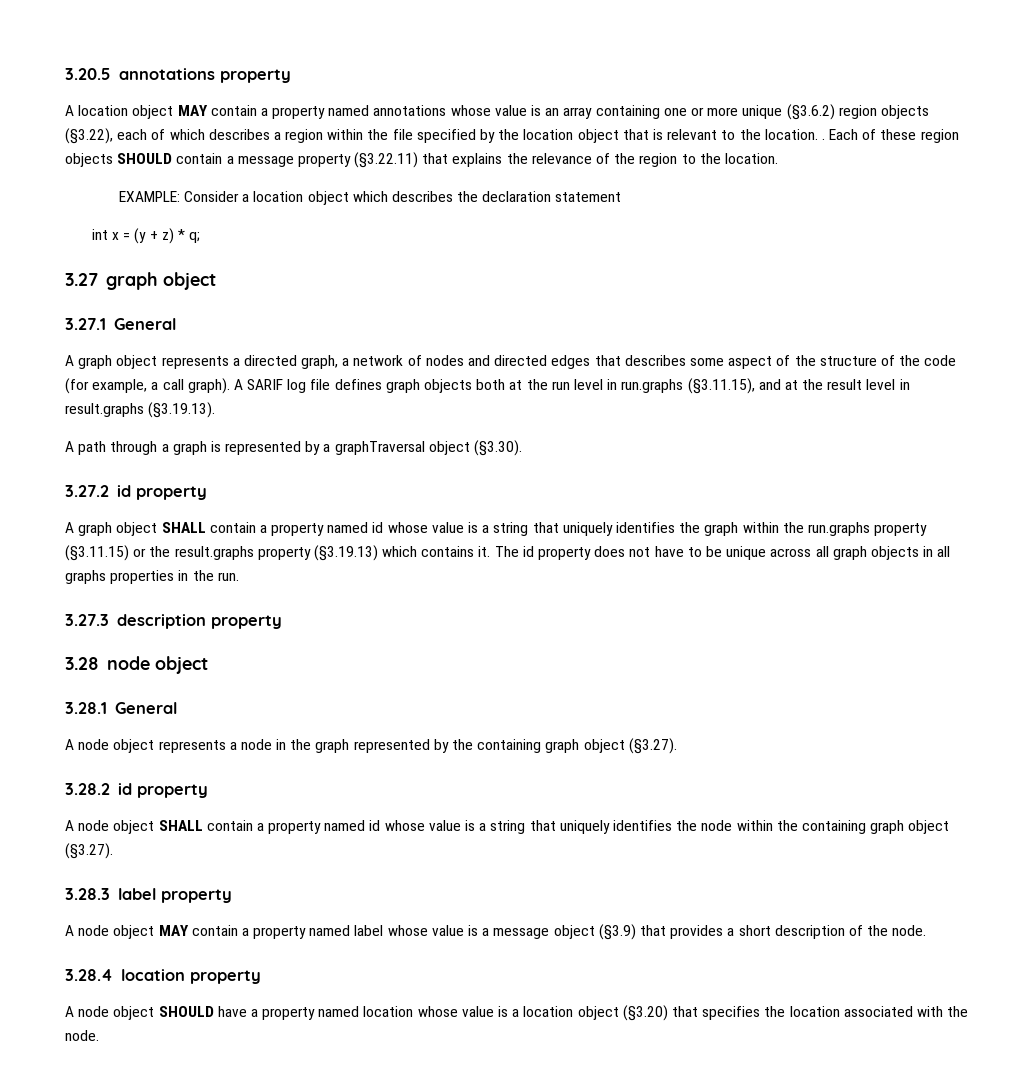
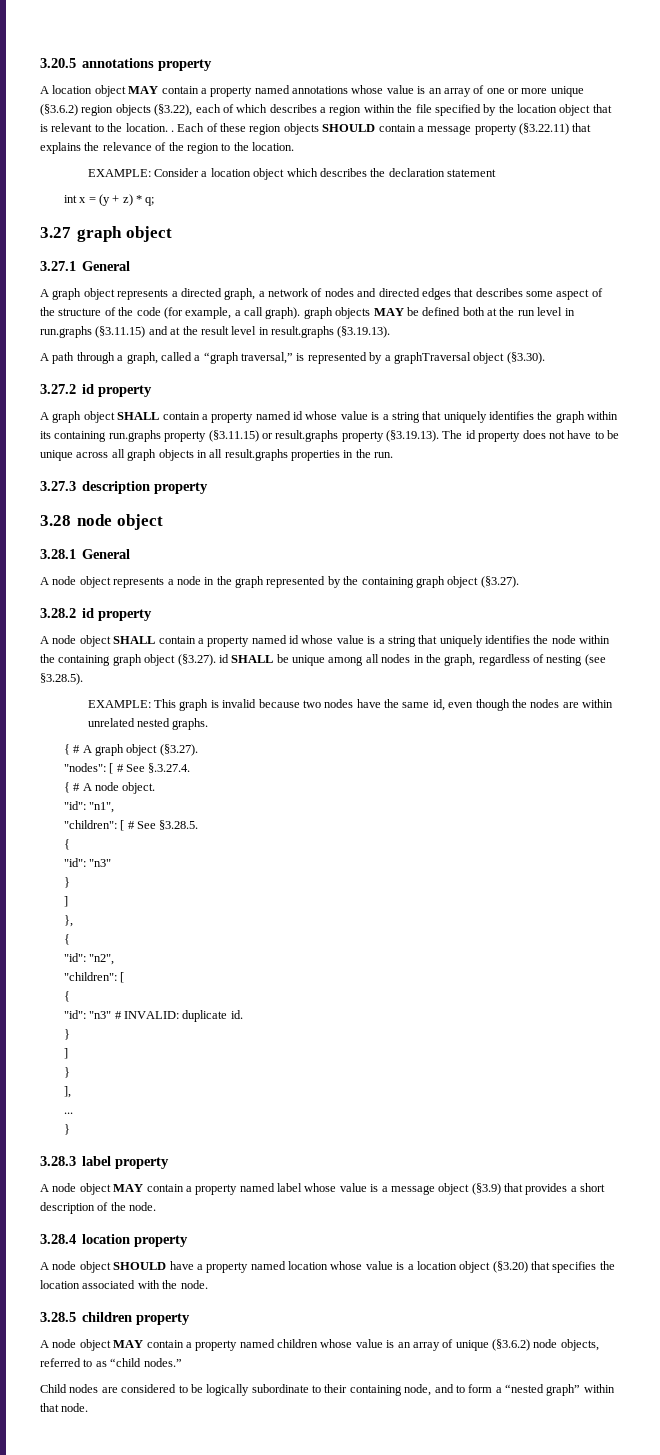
[595,105,660,119] containing -> [473,85,485,94] of
[233,379,473,393] A SARIF log file defines graph objects -> [303,307,461,319] graph objects MAY be defined
[687,378,755,394] (§3.11.15), -> [95,326,146,338] (§3.11.15)
[172,441,207,455] graph -> [126,352,293,364] graph, called a “graph traversal,”
[782,522,804,533] the -> [40,431,107,442] its containing
[149,546,171,557] the -> (273, 436) none
[313,545,491,561] (§3.19.13) which contains it. -> [386,430,439,442] (§3.19.13).
[65,570,106,584] graphs -> [224,449,288,461] result.graphs
(113, 851) none -> [218,654,606,666] [40,673,83,685] [87,699,613,711] [87,718,209,730] [63,744,198,756] [63,763,191,774] [63,782,156,794] [63,801,115,813] [63,820,199,831] [63,839,70,850] [63,858,112,867] [63,877,70,888] [63,896,68,907] [63,915,73,927] [63,934,70,945] [63,953,115,965] [63,972,125,983] [63,991,70,1002] [63,1010,243,1022] [63,1029,70,1040] [63,1048,68,1059] [63,1067,70,1078] [63,1086,71,1098] [63,1112,73,1114] [63,1124,70,1135] id SHALL be unique among all nodes in the graph, regardless of nesting (see §3.28.5). // EXAMPLE: This graph is invalid because two nodes have the same id, even though the nodes are within unrelated nested graphs. // { # A graph object (§3.27). // "nodes": [ # See §.3.27.4. // { # A node object. // "id": "n1", // "children": [ # See §3.28.5. // { // "id": "n3" // } // ] // }, // { // "id": "n2", // "children": [ // { // "id": "n3" # INVALID: duplicate id. // } // ] // } // ], // ... // }
(99, 1035) none -> [40,1312,191,1325] [40,1339,599,1351] [40,1358,182,1367] [40,1384,615,1396] [40,1403,89,1412] // 3.28.5 children property // A node object MAY contain a property named children whose value is an array of unique (§3.6.2) node objects, referred to as “child nodes.” // Child nodes are considered to be logically subordinate to their containing node, and to form a “nested graph” within that node.

